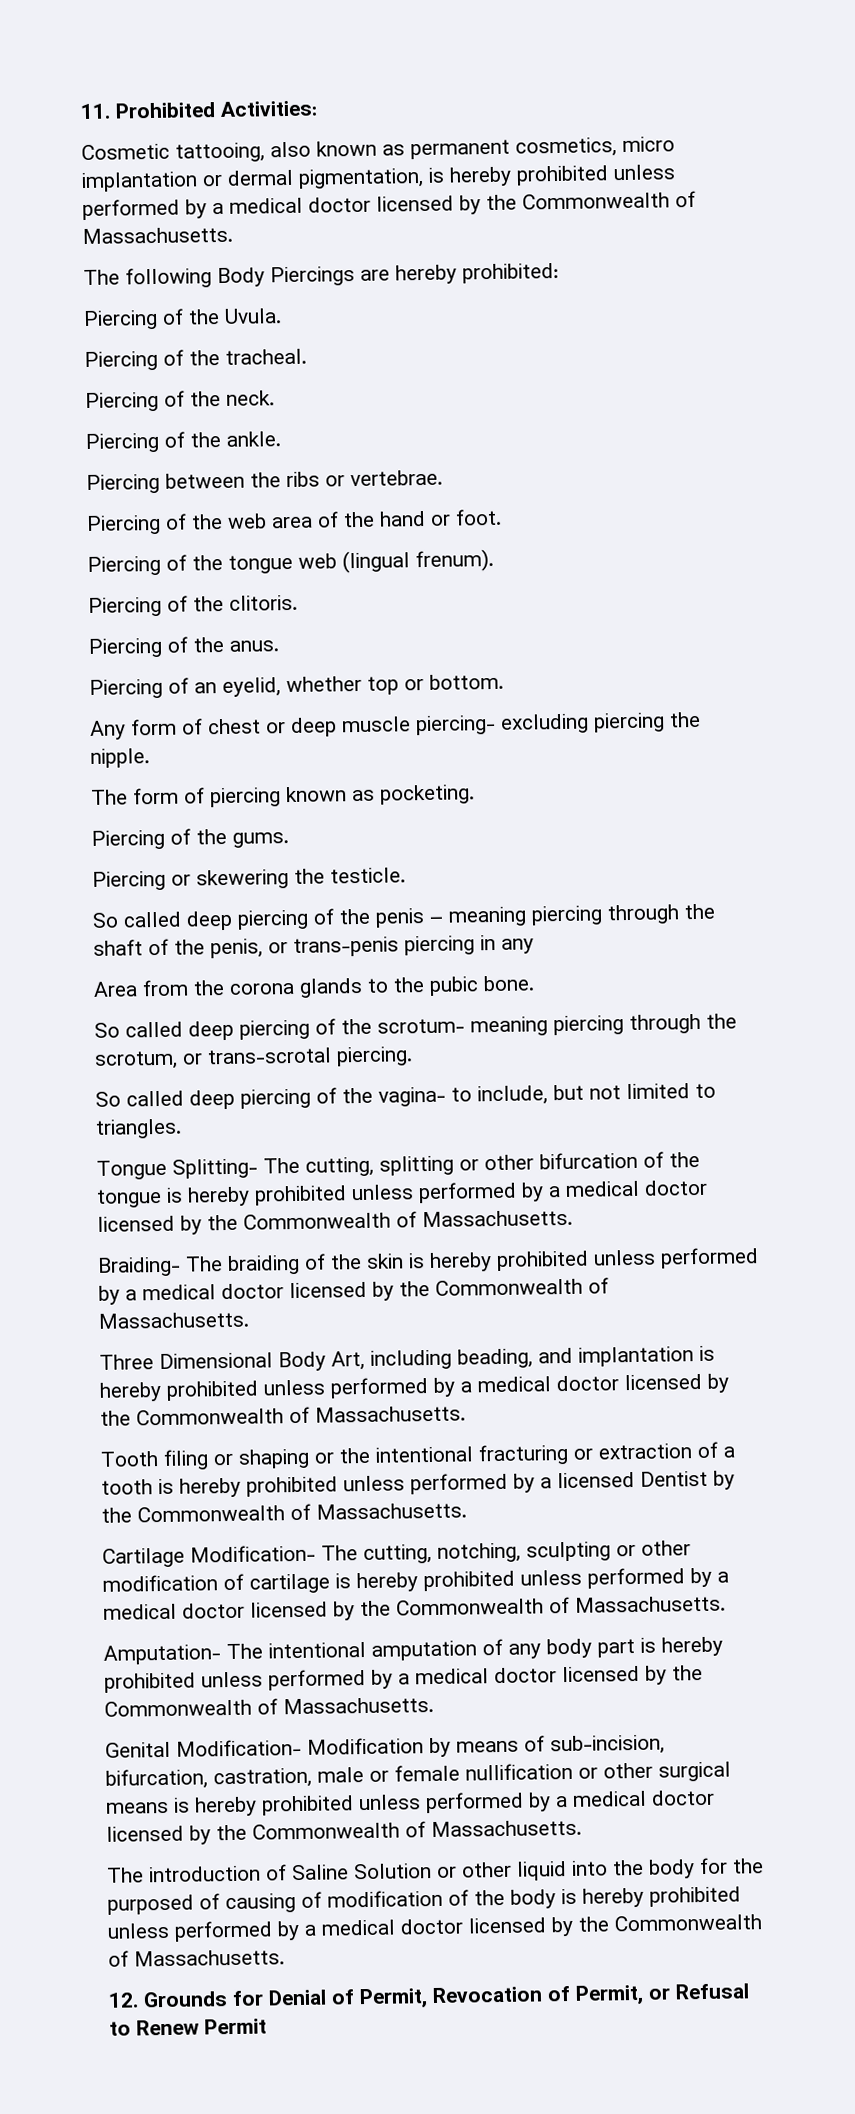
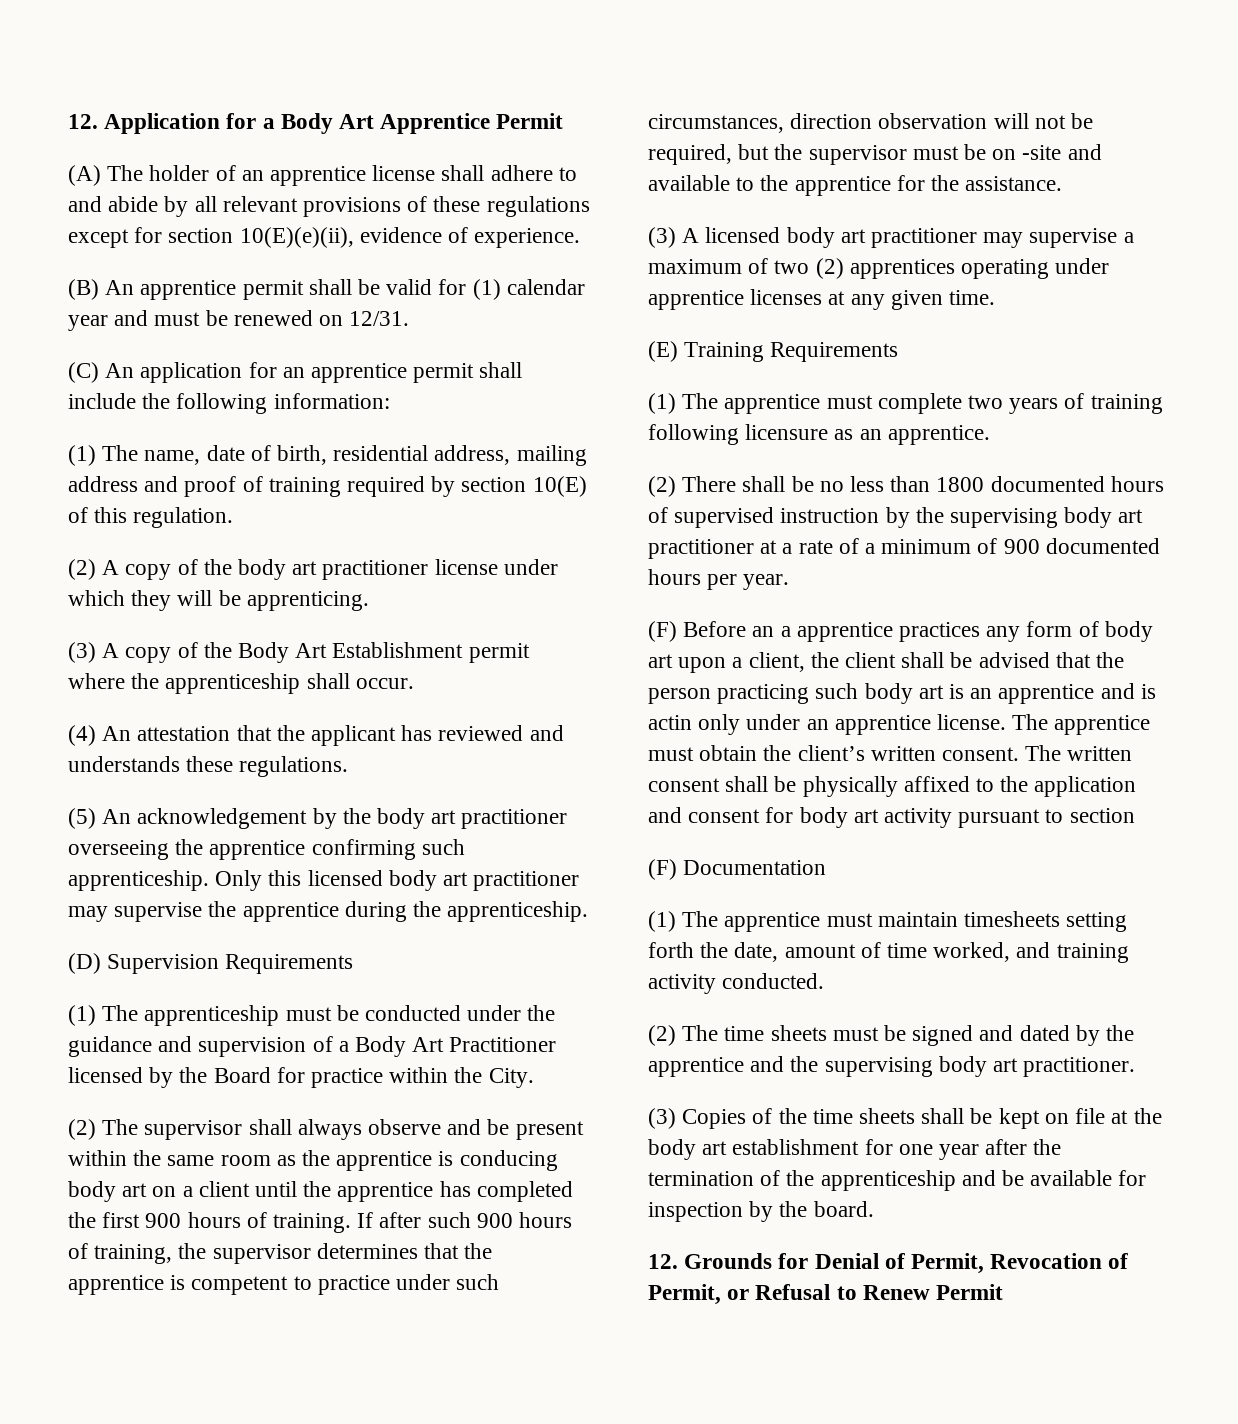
[80,100,318,120] [81,136,675,163] [81,164,676,193] [82,190,696,221] [82,226,233,245] [83,262,559,289] [83,308,282,331] [84,348,307,372] [85,390,275,413] [85,431,281,453] [86,469,443,494] [86,508,502,535] [87,548,494,576] [88,594,298,617] [88,636,279,658] [89,673,504,699] [89,711,701,740] [90,748,150,768] [91,784,475,808] [91,828,289,850] [92,867,406,891] [92,903,715,931] [93,934,534,959] [93,975,535,998] [94,1013,737,1041] [94,1046,413,1070] [95,1083,716,1110] [95,1118,182,1139] [96,1151,700,1180] [96,1179,708,1208] [97,1209,573,1235] [97,1247,759,1277] [98,1277,609,1305] [98,1311,249,1329] [99,1345,715,1372] [99,1373,730,1402] [100,1405,466,1426] [100,1441,735,1470] [101,1470,735,1498] [101,1502,467,1523] [102,1540,691,1568] [102,1567,729,1594] [103,1595,726,1621] [103,1636,723,1665] [104,1664,703,1693] [104,1696,434,1717] [105,1734,665,1758] [105,1761,731,1790] [106,1789,715,1817] [106,1819,582,1845] [106,1857,764,1883] [107,1886,741,1915] [107,1914,762,1942] [108,1949,285,1967] 11. Prohibited Activities: // Cosmetic tattooing, also known as permanent cosmetics, micro implantation or dermal pigmentation, is hereby prohibited unless performed by a medical doctor licensed by the Commonwealth of Massachusetts. // The following Body Piercings are hereby prohibited: // Piercing of the Uvula. // Piercing of the tracheal. // Piercing of the neck. // Piercing of the ankle. // Piercing between the ribs or vertebrae. // Piercing of the web area of the hand or foot. // Piercing of the tongue web (lingual frenum). // Piercing of the clitoris. // Piercing of the anus. // Piercing of an eyelid, whether top or bottom. // Any form of chest or deep muscle piercing- excluding piercing the nipple. // The form of piercing known as pocketing. // Piercing of the gums. // Piercing or skewering the testicle. // So called deep piercing of the penis – meaning piercing through the shaft of the penis, or trans-penis piercing in any // Area from the corona glands to the pubic bone. // So called deep piercing of the scrotum- meaning piercing through the scrotum, or trans-scrotal piercing. // So called deep piercing of the vagina- to include, but not limited to triangles. // Tongue Splitting- The cutting, splitting or other bifurcation of the tongue is hereby prohibited unless performed by a medical doctor licensed by the Commonwealth of Massachusetts. // Braiding- The braiding of the skin is hereby prohibited unless performed by a medical doctor licensed by the Commonwealth of Massachusetts. // Three Dimensional Body Art, including beading, and implantation is hereby prohibited unless performed by a medical doctor licensed by the Commonwealth of Massachusetts. // Tooth filing or shaping or the intentional fracturing or extraction of a tooth is hereby prohibited unless performed by a licensed Dentist by the Commonwealth of Massachusetts. // Cartilage Modification- The cutting, notching, sculpting or other modification of cartilage is hereby prohibited unless performed by a medical doctor licensed by the Commonwealth of Massachusetts. // Amputation- The intentional amputation of any body part is hereby prohibited unless performed by a medical doctor licensed by the Commonwealth of Massachusetts. // Genital Modification- Modification by means of sub-incision, bifurcation, castration, male or female nullification or other surgical means is hereby prohibited unless performed by a medical doctor licensed by the Commonwealth of Massachusetts. // The introduction of Saline Solution or other liquid into the body for the purposed of causing of modification of the body is hereby prohibited unless performed by a medical doctor licensed by the Commonwealth of Massachusetts. -> [68,113,564,134] [68,165,577,186] [68,196,590,217] [68,227,581,248] [68,279,585,300] [68,310,410,331] [68,362,523,383] [68,393,390,414] [68,445,587,466] [68,476,587,497] [68,507,234,528] [68,559,558,580] [68,590,369,611] [68,642,530,663] [68,673,414,694] [68,725,564,746] [68,756,349,777] [68,808,568,829] [68,839,465,860] [68,870,580,891] [68,901,589,922] [68,953,354,974] [68,1005,556,1026] [68,1036,557,1057] [68,1067,534,1088] [68,1119,584,1140] [68,1150,558,1171] [68,1181,573,1202] [68,1212,573,1233] [68,1243,493,1264] [68,1274,500,1295] [648,113,1094,133] [648,144,1102,165] [648,175,1063,196] [648,227,1134,248] [648,258,1110,279] [648,289,996,310] [648,341,899,362] [648,393,1163,414] [648,424,990,445] [648,476,1164,497] [648,507,1144,528] [648,538,1160,559] [648,569,790,590] [648,621,1153,642] [648,652,1125,673] [648,683,1156,704] [648,714,1151,735] [648,745,1133,761] [648,776,1137,797] [648,807,1135,828] [648,859,827,880] [648,911,1128,932] [648,942,1129,963] [648,973,825,994] [648,1025,1135,1046] [648,1056,1136,1077] [648,1108,1162,1129] [648,1139,1062,1160] [648,1170,1147,1191] [648,1201,874,1222] 12. Application for a Body Art Apprentice Permit // (A) The holder of an apprentice license shall adhere to and abide by all relevant provisions of these regulations except for section 10(E)(e)(ii), evidence of experience. // (B) An apprentice permit shall be valid for (1) calendar year and must be renewed on 12/31. // (C) An application for an apprentice permit shall include the following information: // (1) The name, date of birth, residential address, mailing address and proof of training required by section 10(E) of this regulation. // (2) A copy of the body art practitioner license under which they will be apprenticing. // (3) A copy of the Body Art Establishment permit where the apprenticeship shall occur. // (4) An attestation that the applicant has reviewed and understands these regulations. // (5) An acknowledgement by the body art practitioner overseeing the apprentice confirming such apprenticeship. Only this licensed body art practitioner may supervise the apprentice during the apprenticeship. // (D) Supervision Requirements // (1) The apprenticeship must be conducted under the guidance and supervision of a Body Art Practitioner licensed by the Board for practice within the City. // (2) The supervisor shall always observe and be present within the same room as the apprentice is conducing body art on a client until the apprentice has completed the first 900 hours of training. If after such 900 hours of training, the supervisor determines that the apprentice is competent to practice under such circumstances, direction observation will not be required, but the supervisor must be on -site and available to the apprentice for the assistance. // (3) A licensed body art practitioner may supervise a maximum of two (2) apprentices operating under apprentice licenses at any given time. // (E) Training Requirements // (1) The apprentice must complete two years of training following licensure as an apprentice. // (2) There shall be no less than 1800 documented hours of supervised instruction by the supervising body art practitioner at a rate of a minimum of 900 documented hours per year. // (F) Before an a apprentice practices any form of body art upon a client, the client shall be advised that the person practicing such body art is an apprentice and is actin only under an apprentice license. The apprentice must obtain the client’s written consent. The written consent shall be physically affixed to the application and consent for body art activity pursuant to section // (F) Documentation // (1) The apprentice must maintain timesheets setting forth the date, amount of time worked, and training activity conducted. // (2) The time sheets must be signed and dated by the apprentice and the supervising body art practitioner. // (3) Copies of the time sheets shall be kept on file at the body art establishment for one year after the termination of the apprenticeship and be available for inspection by the board.

